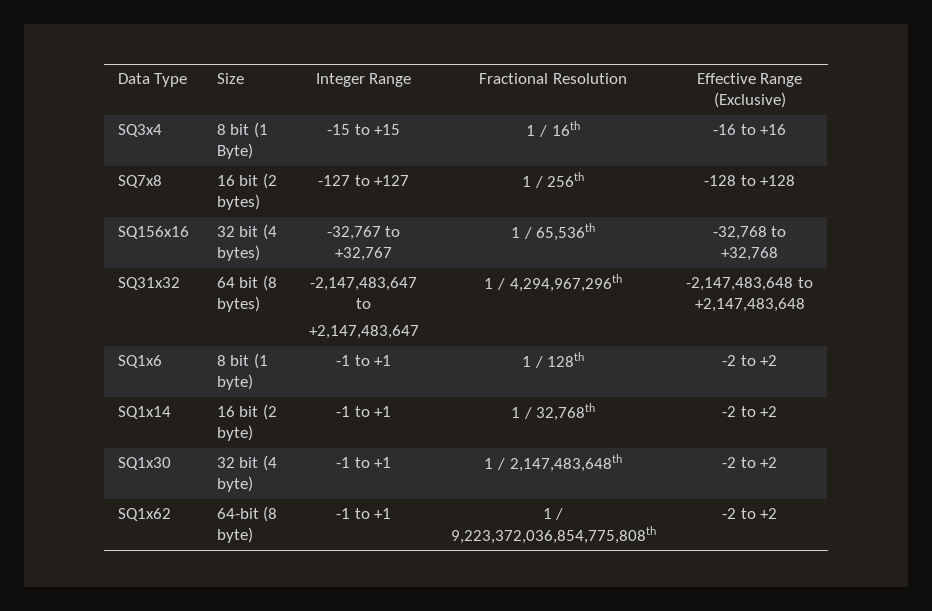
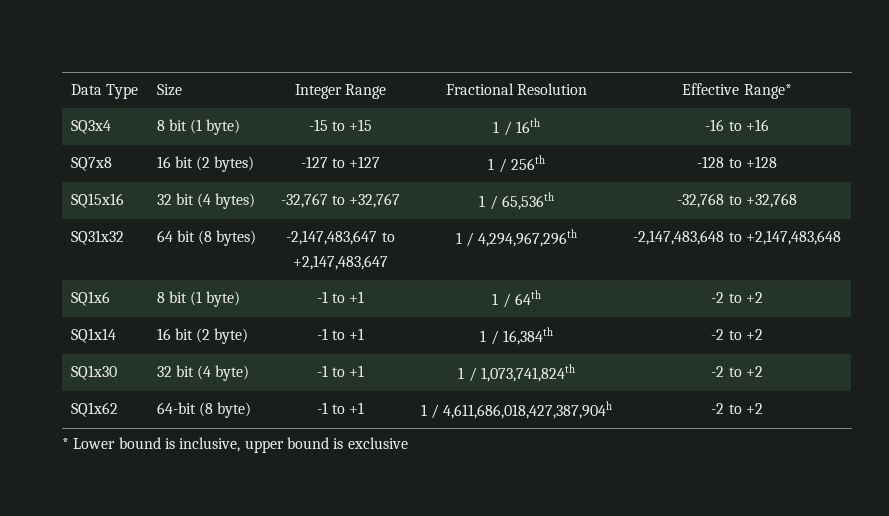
[760,73,803,87] [713,92,786,108] Range (Exclusive) -> [743,84,792,99] Range*
[216,143,253,159] Byte) -> [206,119,241,135] byte)
[117,226,189,239] SQ156x16 -> [70,193,124,208] SQ15x16
[547,352,585,367] 128th -> [514,290,541,305] 64th
[536,403,596,421] 32,768th -> [502,327,553,345] 16,384th
[509,454,622,472] 2,147,483,648th -> [480,364,575,382] 1,073,741,824th
[450,526,656,544] [721,508,778,519] 9,223,372,036,854,775,808th | -2 to +2 -> [443,401,613,419] [711,403,763,414] [62,437,408,453] 4,611,686,018,427,387,904h | -2 to +2 // * Lower bound is inclusive, upper bound is exclusive

